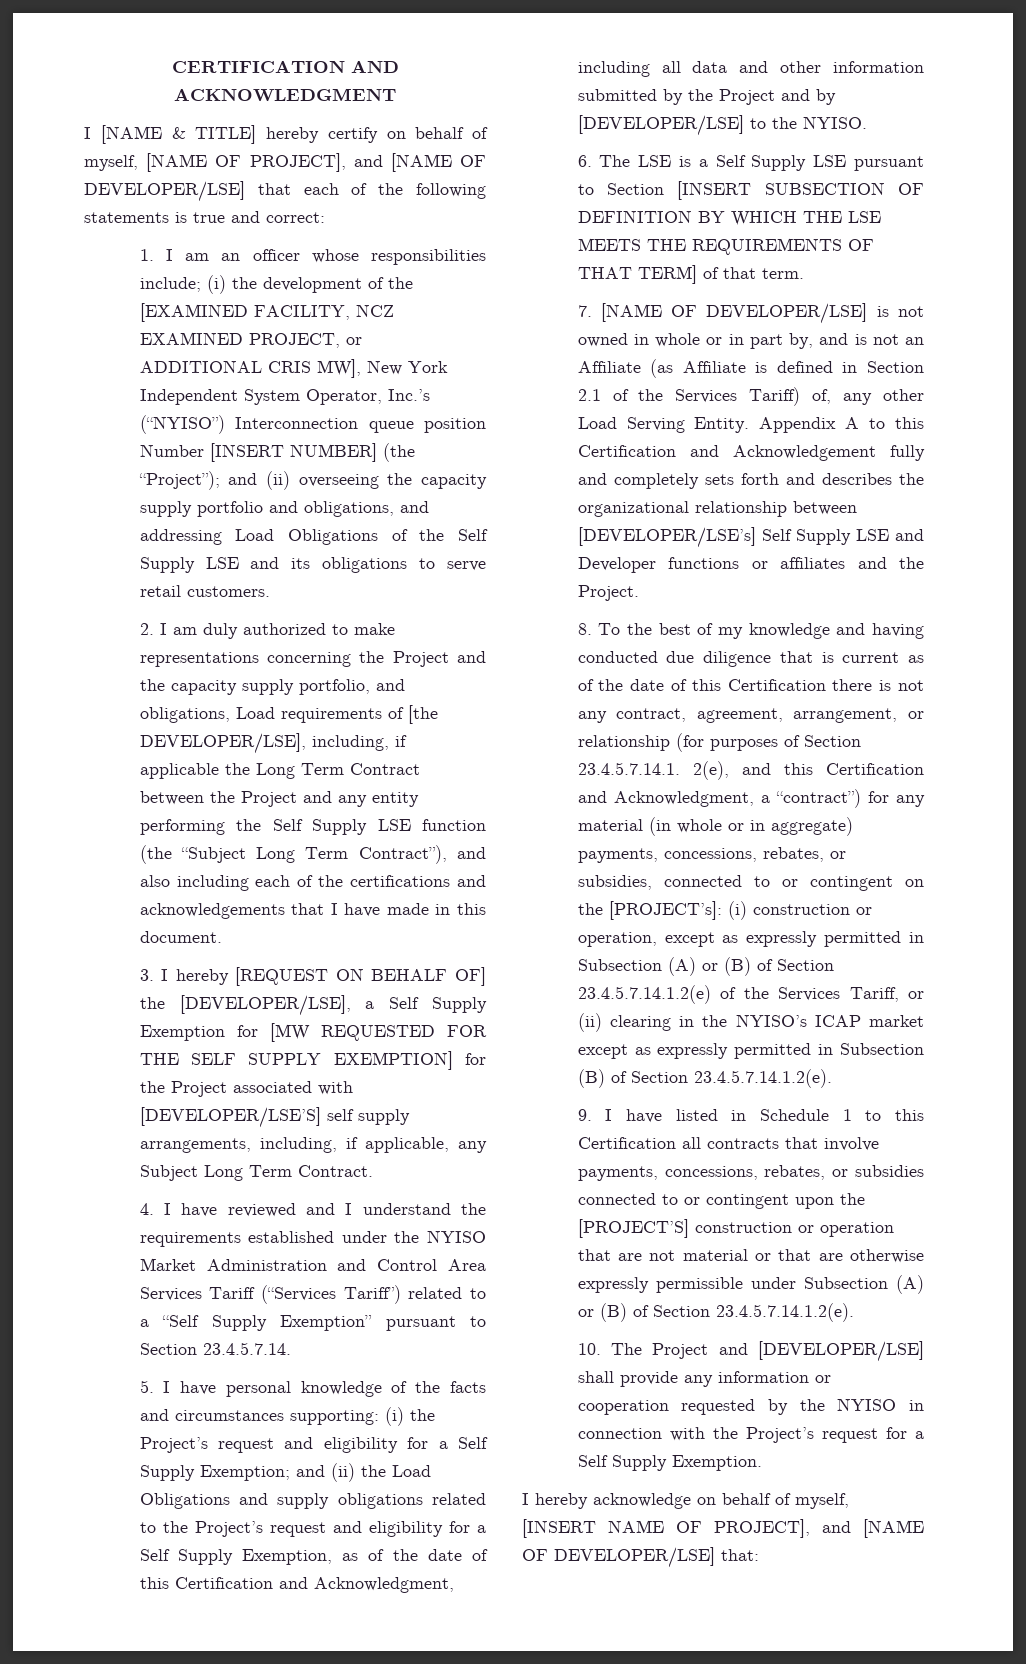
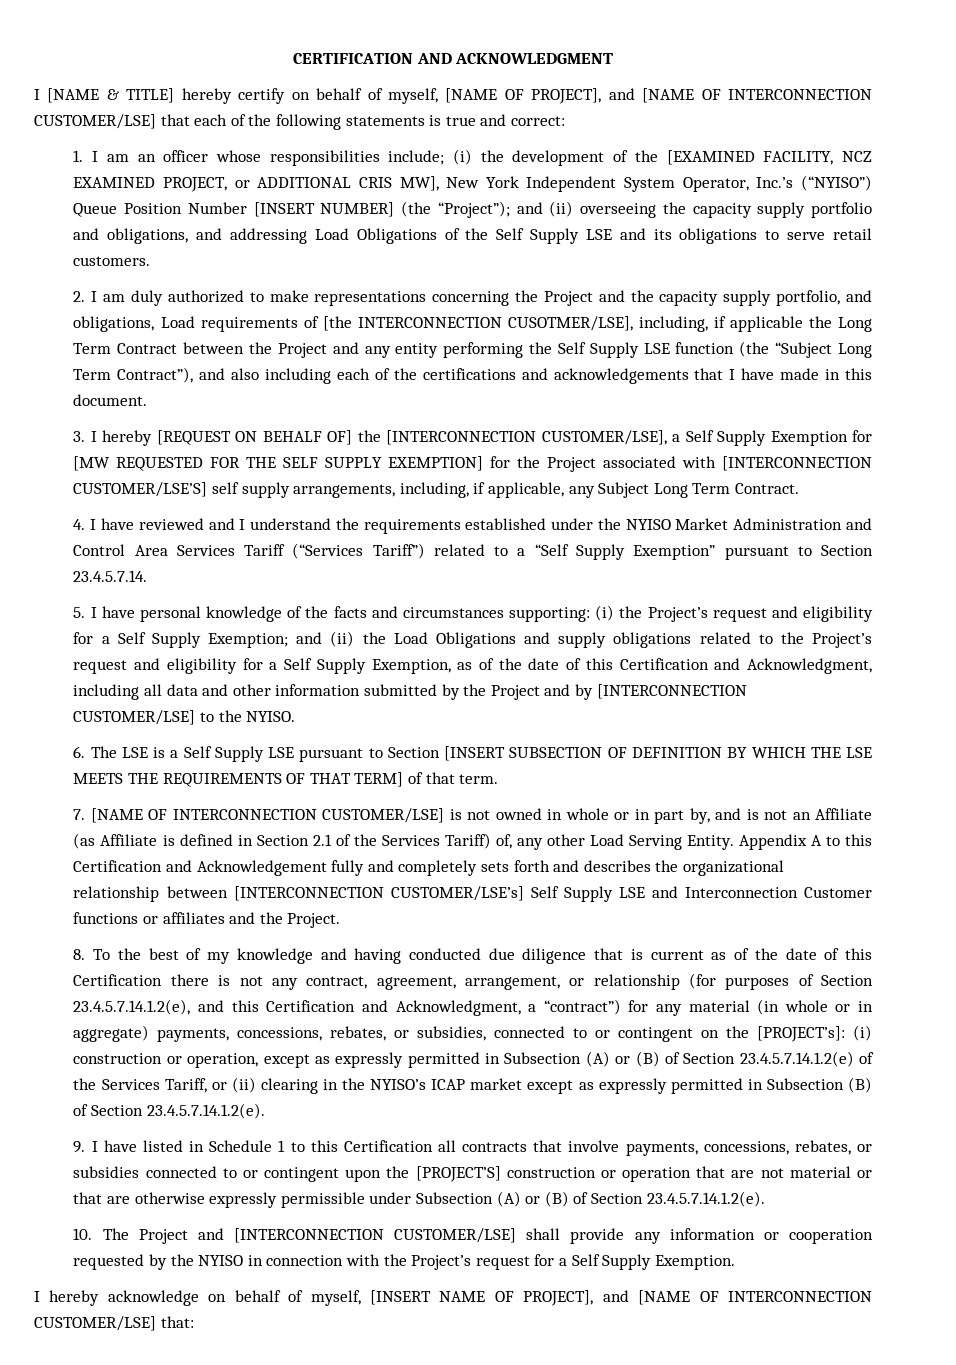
[84,181,245,202] DEVELOPER/LSE] -> [728,89,872,100] [34,114,156,129] INTERCONNECTION CUSTOMER/LSE]
[235,417,486,433] Interconnection queue position -> [73,203,183,217] Queue Position
[139,733,306,754] DEVELOPER/LSE], -> [357,316,633,331] INTERCONNECTION CUSOTMER/LSE],
[179,995,351,1016] [DEVELOPER/LSE], -> [386,430,667,445] [INTERCONNECTION CUSTOMER/LSE],
[139,1107,321,1128] [DEVELOPER/LSE’S] -> [722,456,873,471] [73,482,208,497] [INTERCONNECTION CUSTOMER/LSE’S]
[577,115,744,136] [DEVELOPER/LSE] -> [596,684,747,699] [73,710,196,725] [INTERCONNECTION CUSTOMER/LSE]
[706,303,868,324] DEVELOPER/LSE] -> [172,808,445,823] INTERCONNECTION CUSTOMER/LSE]
[577,527,924,548] [577,557,656,573] [DEVELOPER/LSE’s] Self Supply LSE and Developer -> [233,886,872,902] [INTERCONNECTION CUSTOMER/LSE’s] Self Supply LSE and Interconnection Customer
[577,761,729,780] 23.4.5.7.14.1. 2(e), -> [73,999,191,1015] 23.4.5.7.14.1.2(e),
[758,1341,924,1362] [DEVELOPER/LSE] -> [234,1228,517,1243] [INTERCONNECTION CUSTOMER/LSE]
[554,1547,715,1568] DEVELOPER/LSE] -> [728,1291,873,1302] [34,1316,156,1331] INTERCONNECTION CUSTOMER/LSE]

